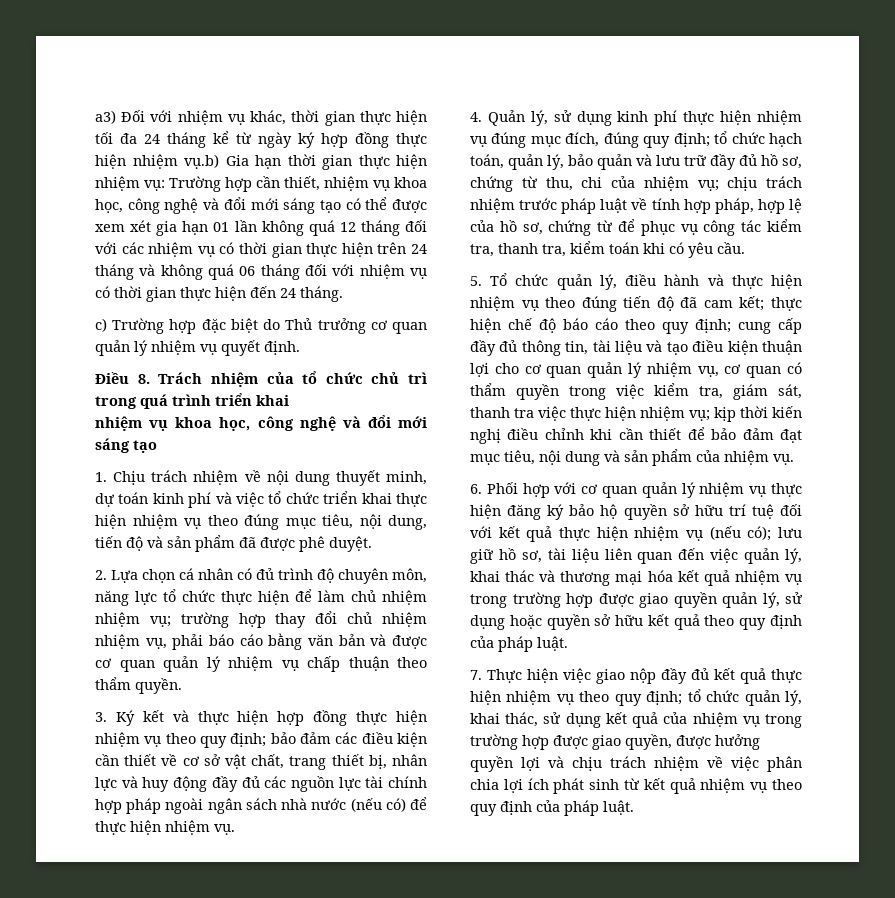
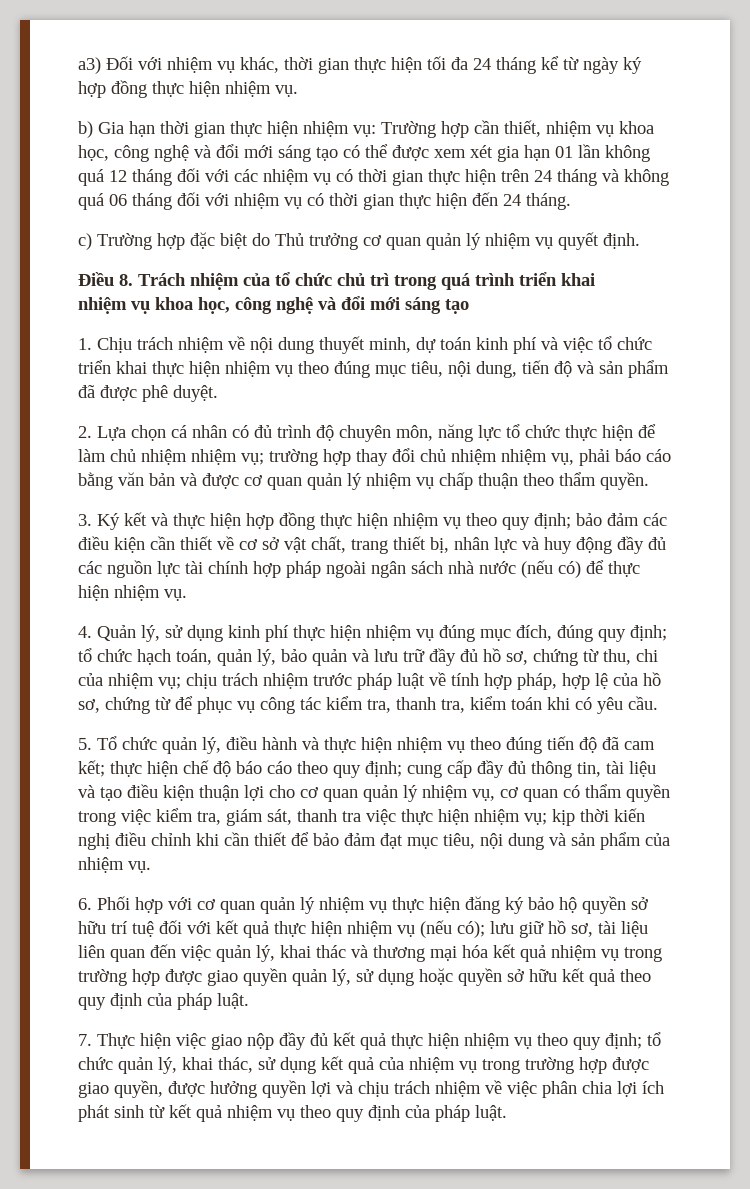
[184,154,219,169] vụ.b) -> [275,85,298,97] [78,121,93,138] vụ. // b)

